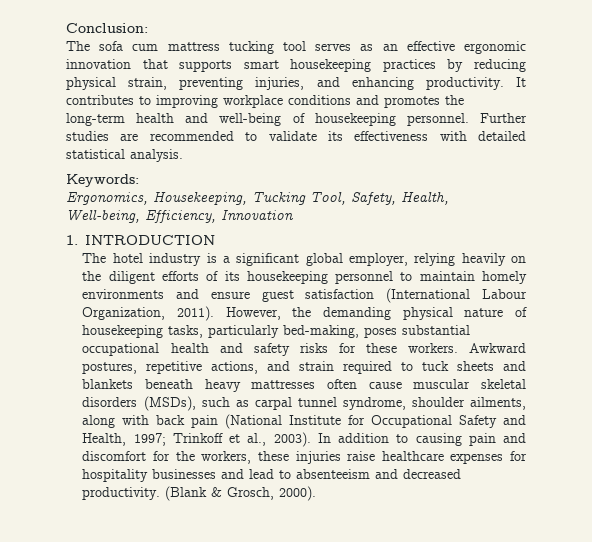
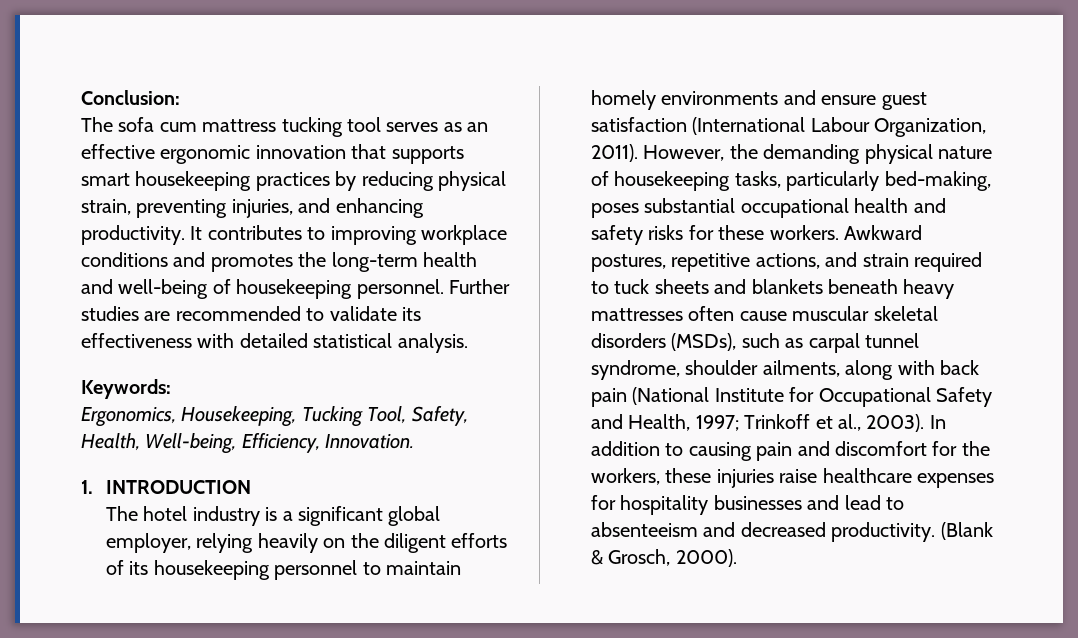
[221,210,294,220] Innovation -> [325,434,415,449] Innovation.

